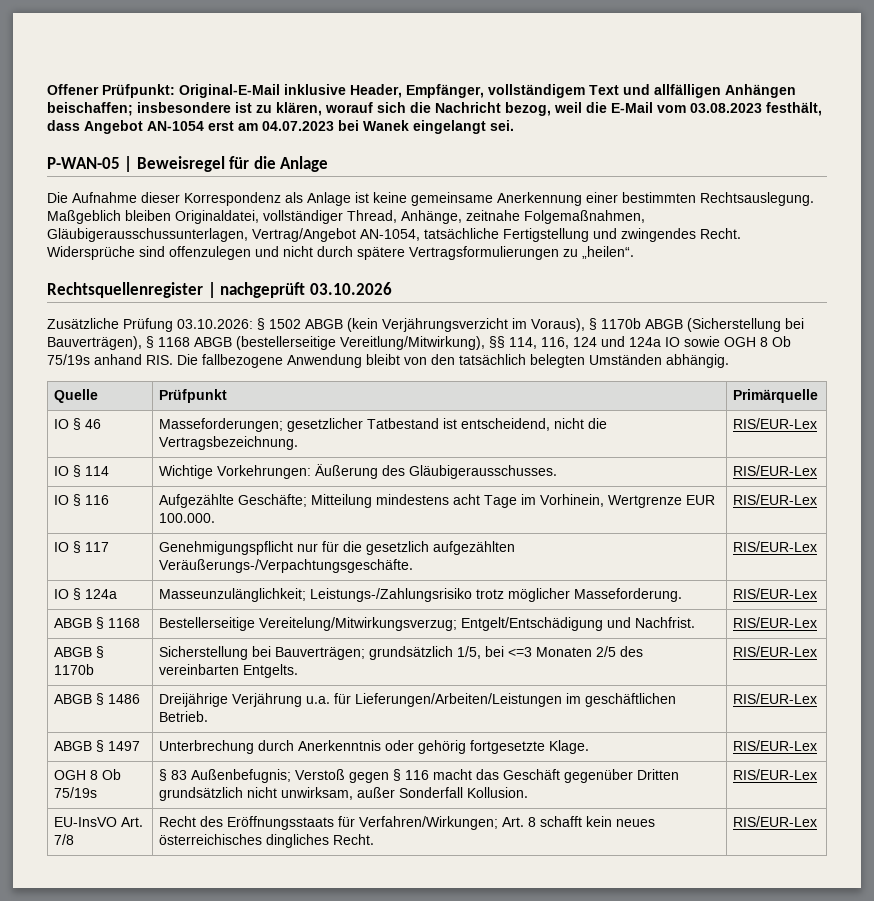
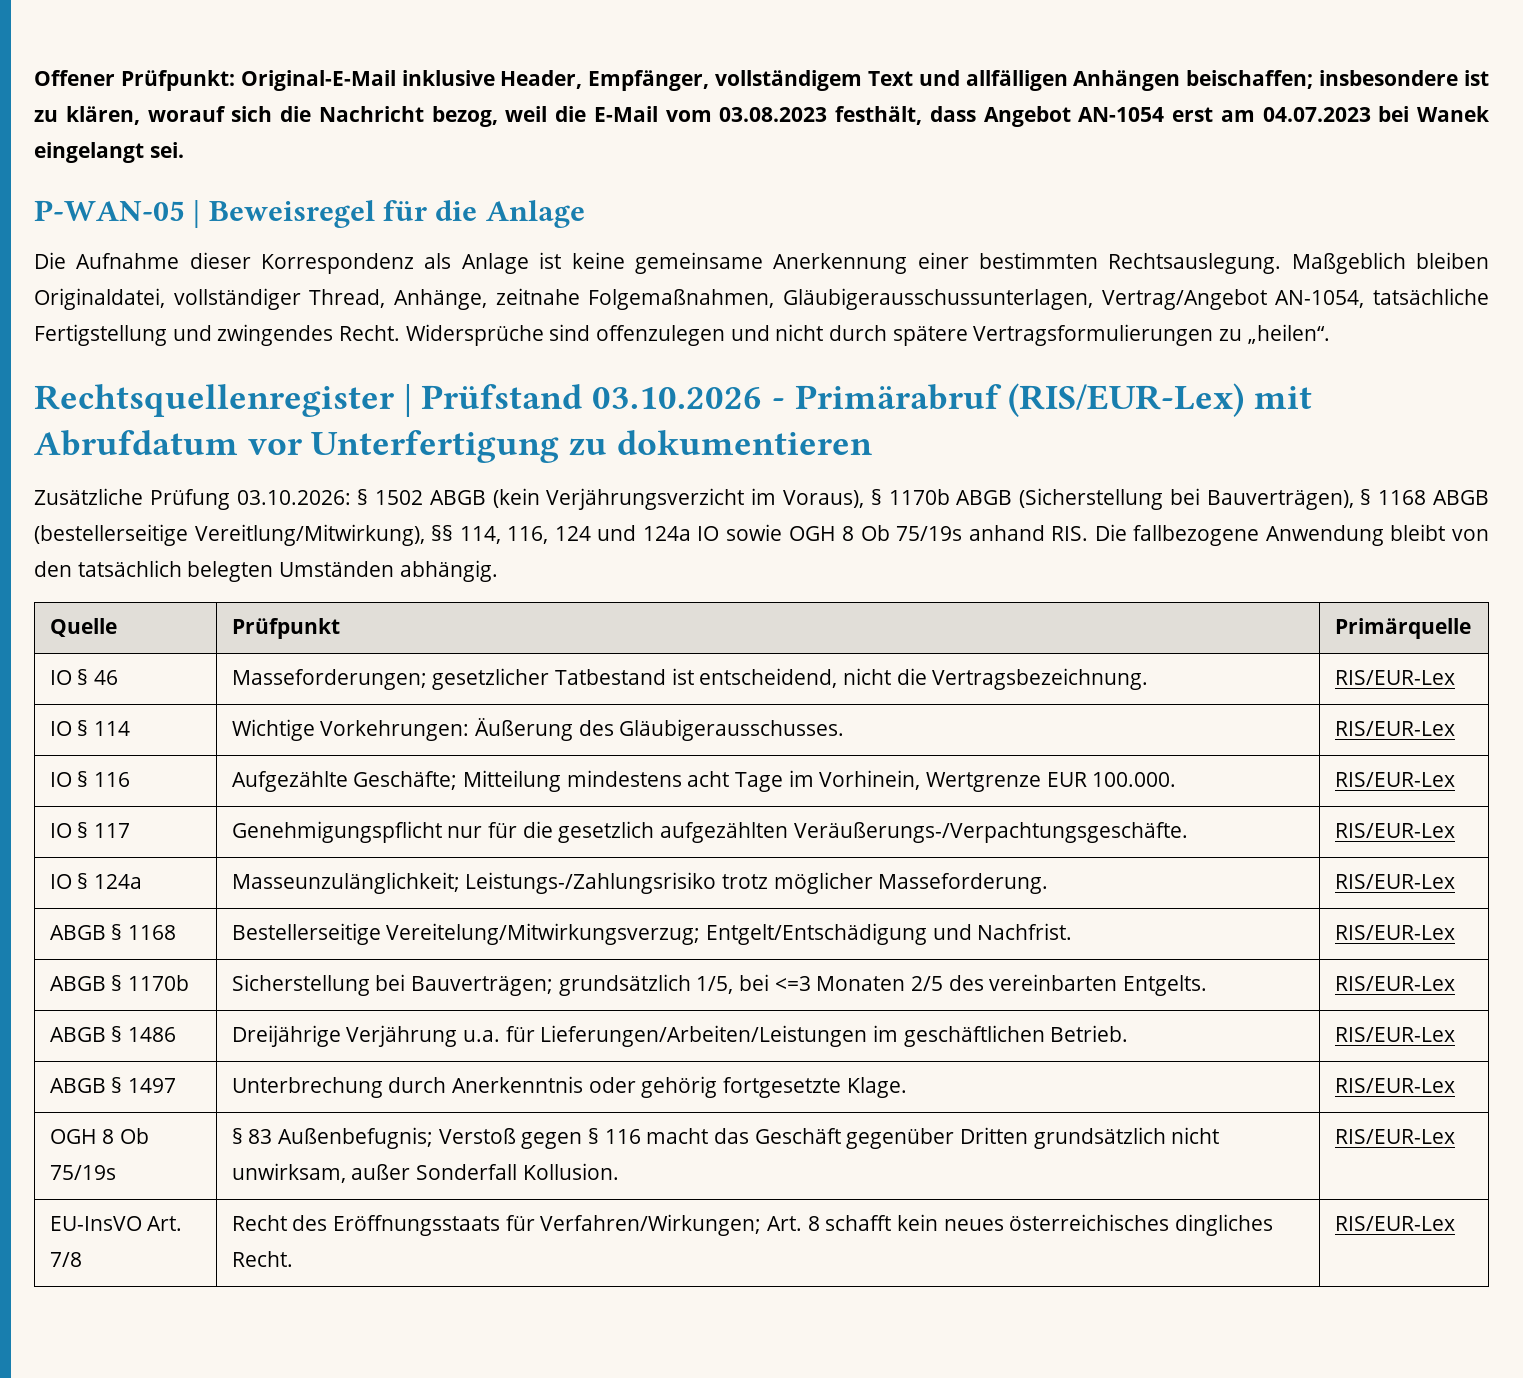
[220,282,306,298] nachgeprüft -> [421,384,583,409] Prüfstand
(392, 288) none -> [771,383,1313,417] [34,430,872,463] - Primärabruf (RIS/EUR-Lex) mit Abrufdatum vor Unterfertigung zu dokumentieren

